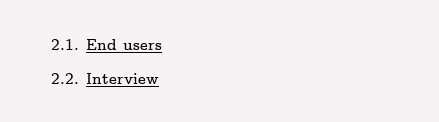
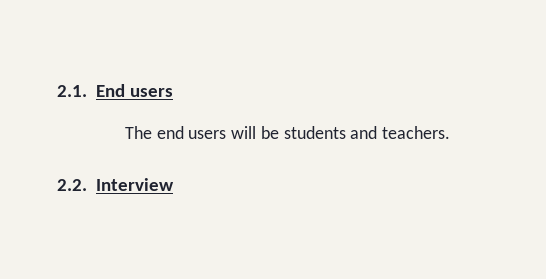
(162, 46) none -> [124,126,450,139] // The end users will be students and teachers.

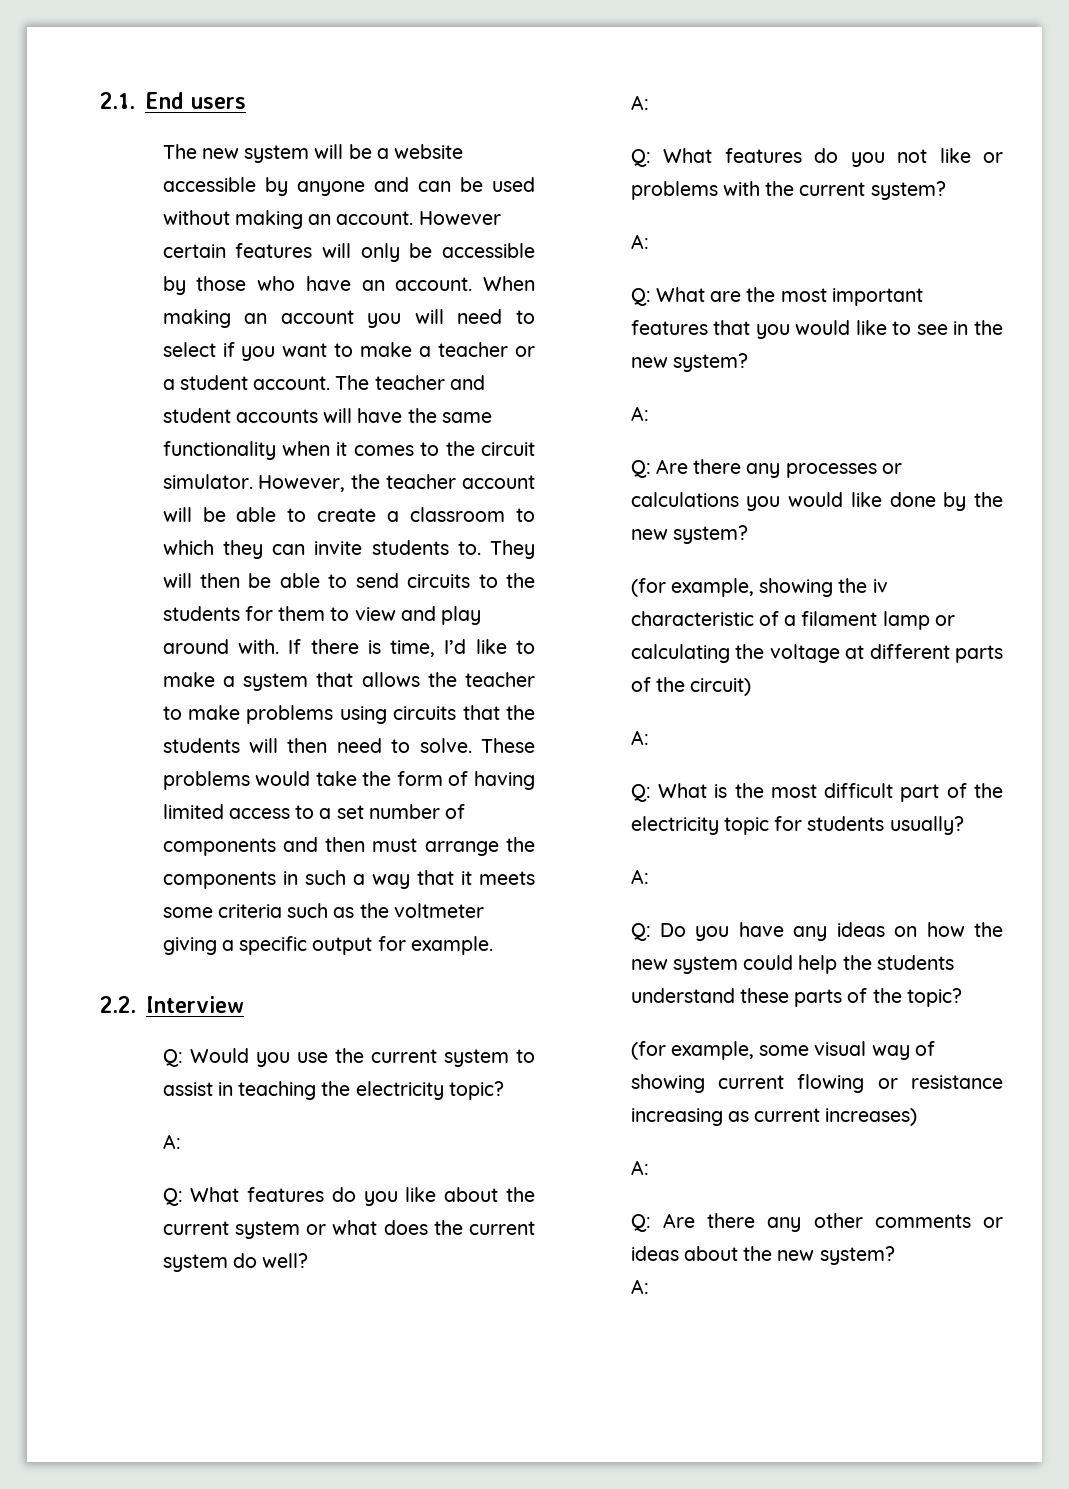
[156,126,450,139] [57,178,174,191] end users will be students and teachers. // 2.2. Interview -> [201,144,464,163] [162,177,535,196] [162,210,501,229] [162,243,535,262] [162,276,535,295] [162,309,535,328] [162,342,535,361] [162,375,485,390] [162,408,492,423] [162,441,535,460] [162,474,535,492] [162,507,535,522] [162,540,535,559] [162,573,535,588] [162,606,482,625] [162,639,535,657] [162,672,535,691] [162,705,535,724] [162,738,535,753] [162,771,535,790] [162,804,466,819] [162,837,535,856] [162,870,535,889] [162,903,484,918] [162,936,493,955] [100,996,244,1013] [162,1048,535,1067] [162,1081,504,1100] [162,1134,181,1149] [162,1187,535,1206] [162,1220,535,1239] [162,1253,309,1272] [630,95,649,110] [630,148,1003,167] [630,181,946,200] [630,234,649,249] [630,287,923,306] [630,320,1003,339] [630,353,748,372] [630,406,649,421] [630,459,902,478] [630,492,1003,511] [630,525,748,544] [630,578,888,597] [630,611,955,630] [630,644,1003,663] [630,677,752,696] [630,730,649,745] [630,783,1003,802] [630,816,964,835] [630,869,649,884] [630,922,1003,941] [630,955,954,974] [630,988,962,1007] [630,1041,935,1060] [630,1074,1003,1093] [630,1108,918,1126] [630,1160,649,1175] [630,1213,1003,1232] [630,1246,895,1265] [630,1279,649,1294] new system will be a website accessible by anyone and can be used without making an account. However certain features will only be accessible by those who have an account. When making an account you will need to select if you want to make a teacher or a student account. The teacher and student accounts will have the same functionality when it comes to the circuit simulator. However, the teacher account will be able to create a classroom to which they can invite students to. They will then be able to send circuits to the students for them to view and play around with. If there is time, I’d like to make a system that allows the teacher to make problems using circuits that the students will then need to solve. These problems would take the form of having limited access to a set number of components and then must arrange the components in such a way that it meets some criteria such as the voltmeter giving a specific output for example. // 2.2. Interview // Q: Would you use the current system to assist in teaching the electricity topic? // A: // Q: What features do you like about the current system or what does the current system do well? // A: // Q: What features do you not like or problems with the current system? // A: // Q: What are the most important features that you would like to see in the new system? // A: // Q: Are there any processes or calculations you would like done by the new system? // (for example, showing the iv characteristic of a filament lamp or calculating the voltage at different parts of the circuit) // A: // Q: What is the most difficult part of the electricity topic for students usually? // A: // Q: Do you have any ideas on how the new system could help the students understand these parts of the topic? // (for example, some visual way of showing current flowing or resistance increasing as current increases) // A: // Q: Are there any other comments or ideas about the new system? // A:

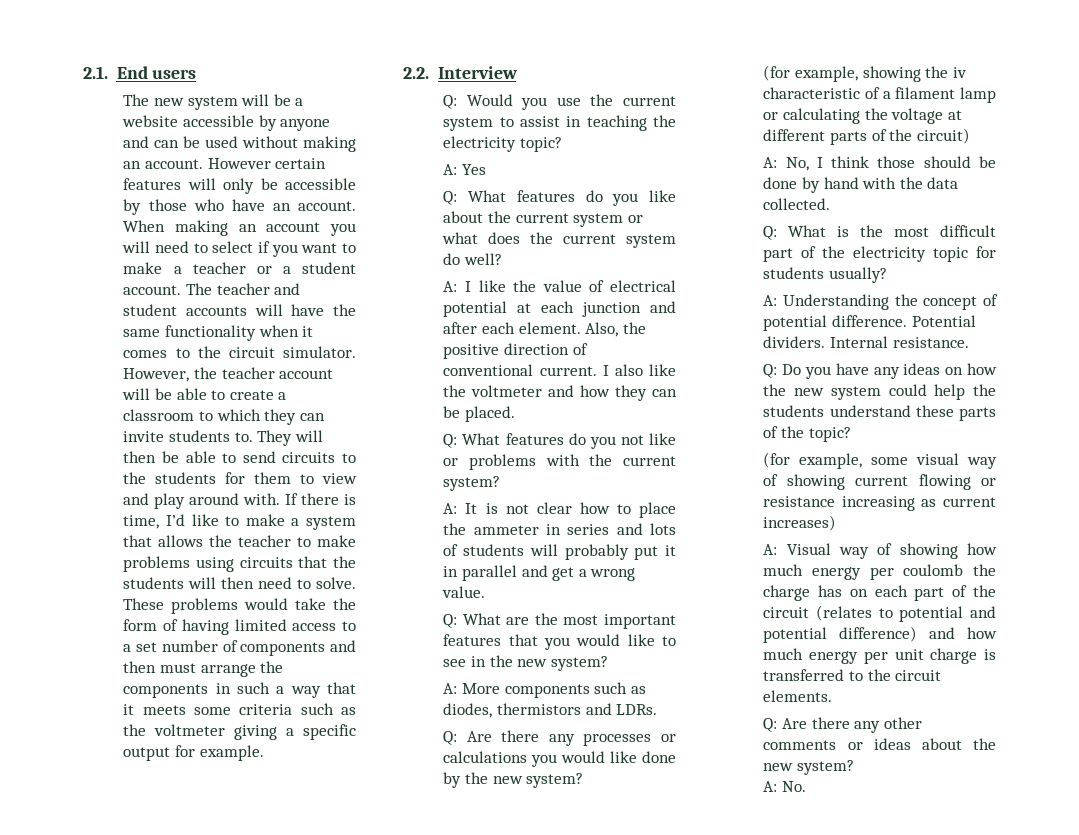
(181, 1141) none -> [461,164,486,175] Yes
(649, 102) none -> [464,280,676,292] [443,301,676,317] [443,322,646,337] [443,343,588,359] [443,364,676,376] [443,385,677,401] [443,406,515,422] I like the value of electrical potential at each junction and after each element. Also, the positive direction of conventional current. I also like the voltmeter and how they can be placed.
(649, 241) none -> [465,502,676,518] [443,523,676,535] [443,544,676,560] [443,565,636,581] [442,586,486,598] It is not clear how to place the ammeter in series and lots of students will probably put it in parallel and get a wrong value.
(649, 413) none -> [461,682,646,698] [443,703,658,718] More components such as diodes, thermistors and LDRs.
(649, 737) none -> [785,156,996,171] [763,177,959,193] [763,198,831,210] No, I think those should be done by hand with the data collected.
(649, 876) none -> [783,294,998,310] [763,315,976,331] [763,336,969,348] Understanding the concept of potential difference. Potential dividers. Internal resistance.
(649, 1167) none -> [786,543,997,559] [763,564,996,580] [763,585,996,601] [763,605,996,622] [763,626,997,643] [763,648,996,664] [763,669,942,681] [763,690,833,702] Visual way of showing how much energy per coulomb the charge has on each part of the circuit (relates to potential and potential difference) and how much energy per unit charge is transferred to the circuit elements.
(649, 1286) none -> [781,781,806,792] No.

